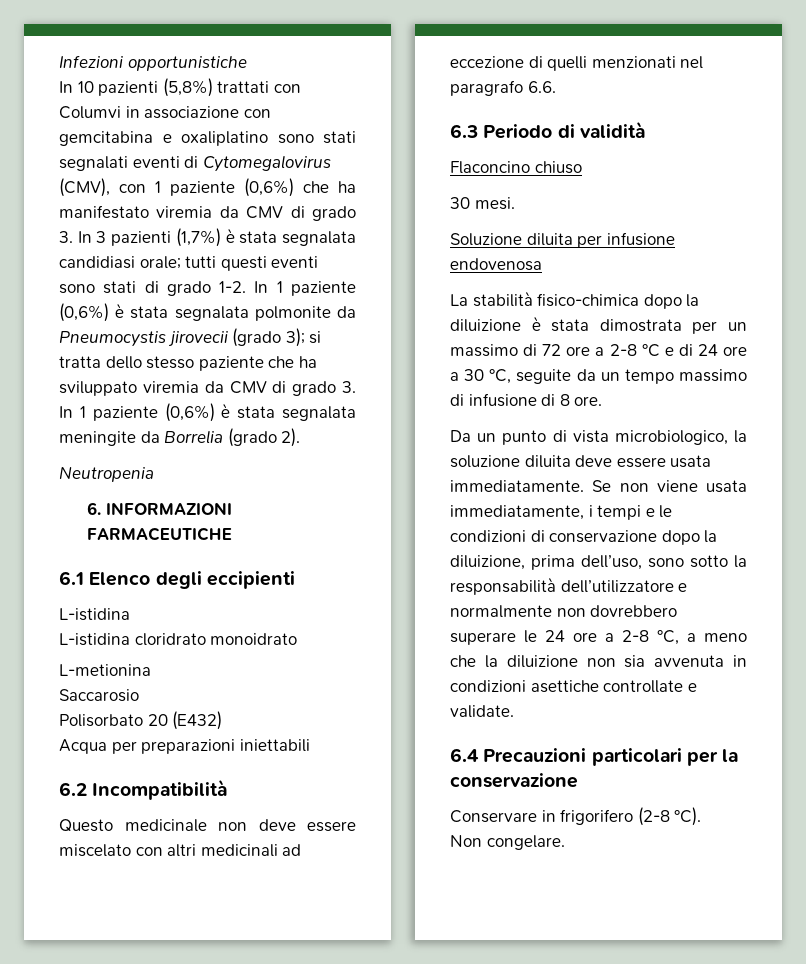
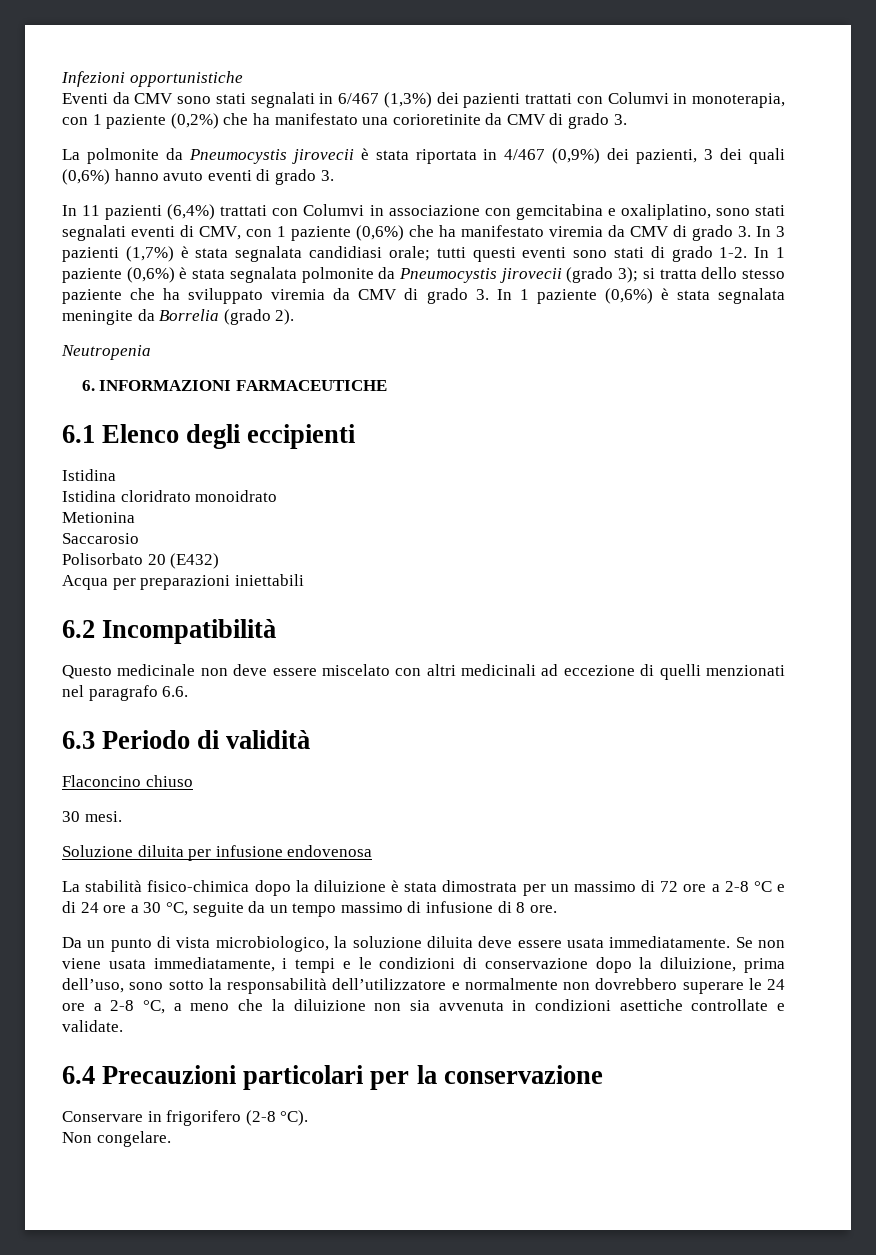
[59,78,213,97] In 10 pazienti (5,8%) -> [62,92,786,108] [62,113,627,129] [62,148,785,164] [62,169,334,185] [62,204,216,220] Eventi da CMV sono stati segnalati in 6/467 (1,3%) dei pazienti trattati con Columvi in monoterapia, con 1 paziente (0,2%) che ha manifestato una corioretinite da CMV di grado 3. // La polmonite da Pneumocystis jirovecii è stata riportata in 4/467 (0,9%) dei pazienti, 3 dei quali (0,6%) hanno avuto eventi di grado 3. // In 11 pazienti (6,4%)
[181,131,268,146] oxaliplatino -> [620,204,711,220] oxaliplatino,
[202,155,331,172] [59,178,110,197] Cytomegalovirus (CMV), -> [199,226,241,240] CMV,
[59,608,130,621] [59,633,130,646] L-istidina // L-istidina -> [62,469,116,481] [62,490,116,502] Istidina // Istidina
[59,664,151,676] L-metionina -> [62,512,135,523] Metionina

